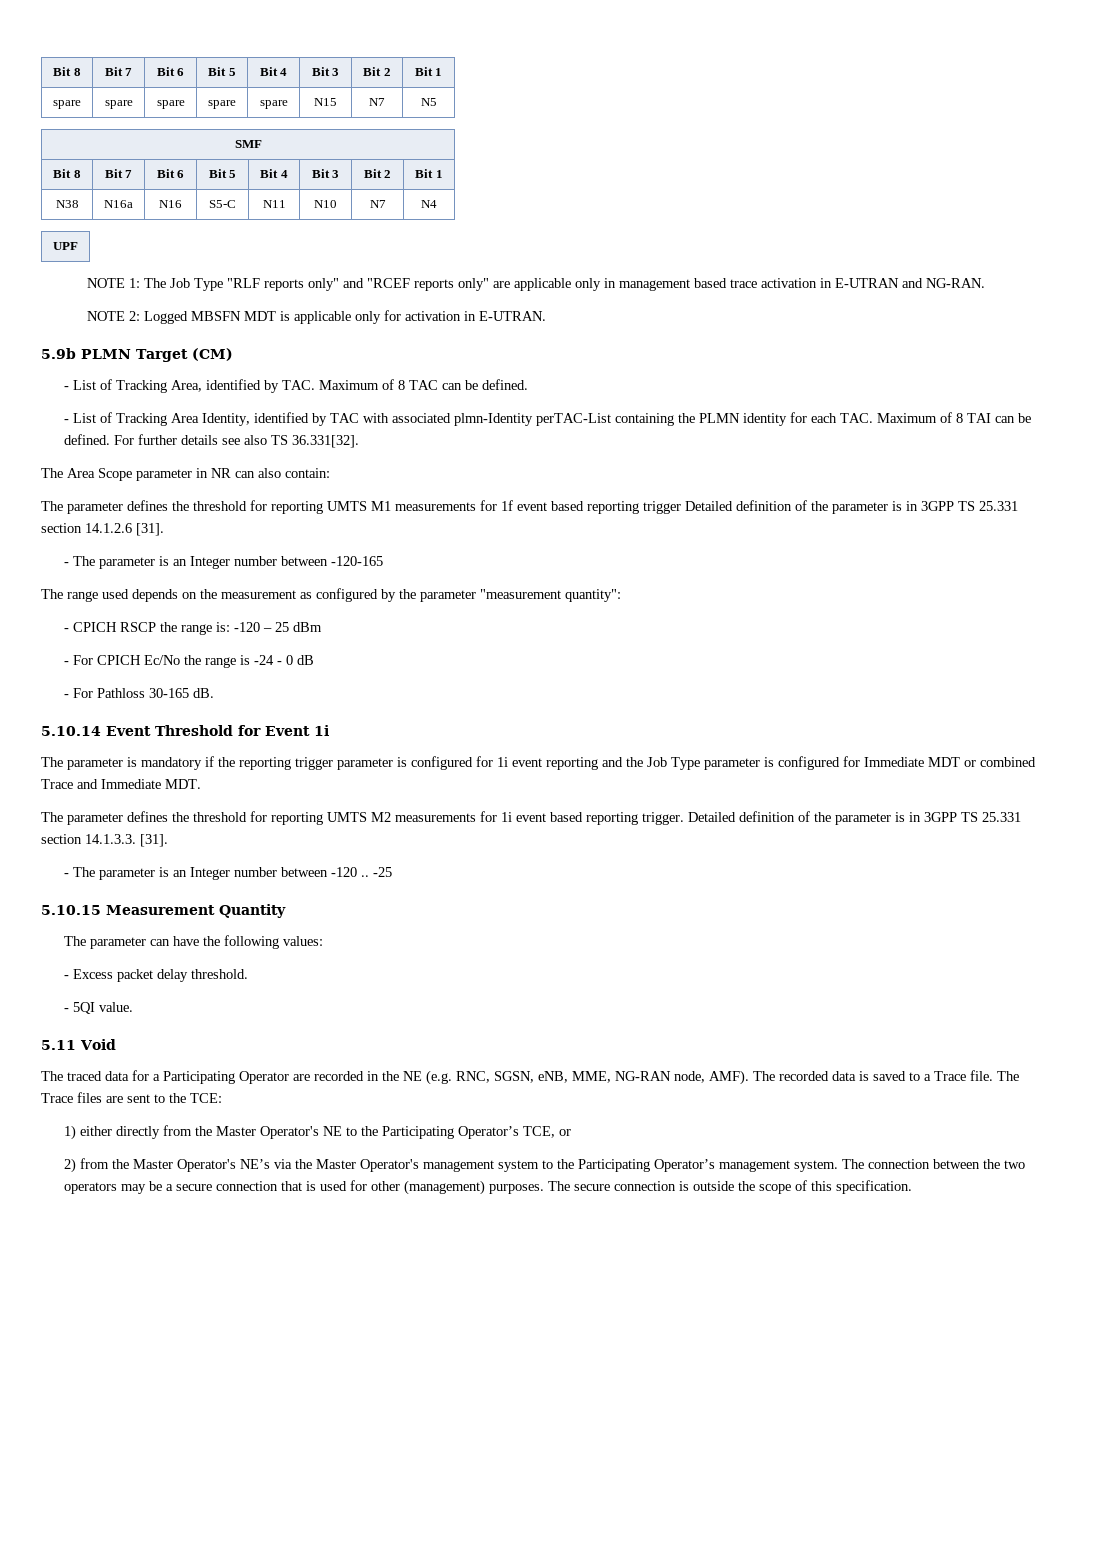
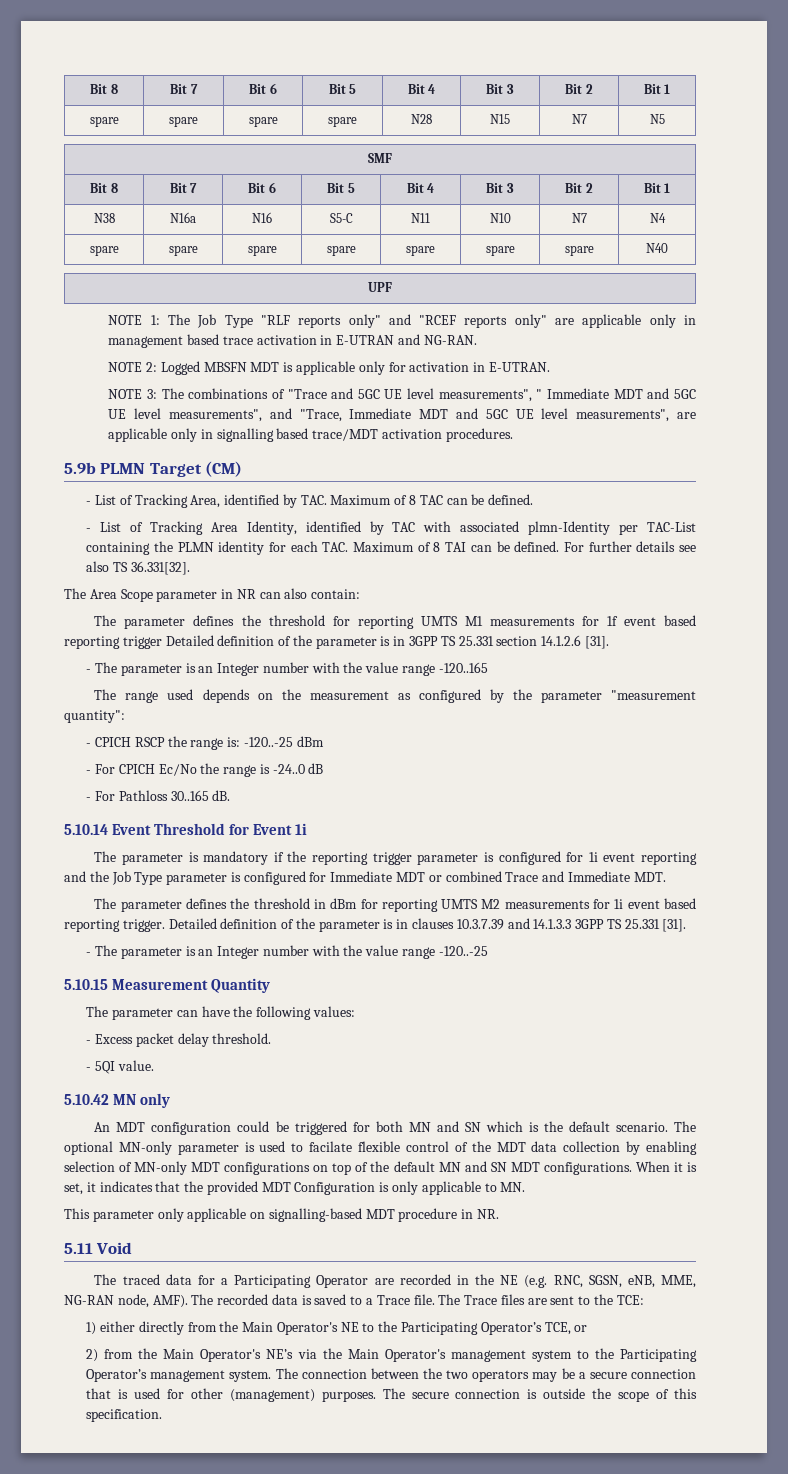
[259,100,288,109] spare -> [411,114,432,124] N28
(437, 204) none -> [89,245,119,256] [168,245,198,256] [247,245,277,256] [326,245,356,256] [406,245,435,256] [485,245,515,256] [564,245,594,256] [646,243,668,253] // spare | spare | spare | spare | spare | spare | spare | N40
(547, 316) none -> [108,388,696,402] [108,408,696,422] [108,428,513,442] // NOTE 3: The combinations of "Trace and 5GC UE level measurements", " Immediate MDT and 5GC UE level measurements", and "Trace, Immediate MDT and 5GC UE level measurements", are applicable only in signalling based trace/MDT activation procedures.
[536,413,612,426] perTAC-List -> [619,522,697,535] per TAC-List
[281,556,384,566] between -120-165 -> [311,662,488,676] with the value range -120..165
[234,622,290,632] -120 – 25 -> [243,737,293,747] -120..-25
[254,655,294,665] -24 - 0 -> [272,764,305,774] -24..0
[149,688,190,698] 30-165 -> [170,790,209,801] 30..165
(247, 817) none -> [313,898,358,909] in dBm
[924,812,1021,822] [41,834,168,847] [64,867,393,880] 3GPP TS 25.331 section 14.1.3.3. [31]. // - The parameter is an Integer number between -120 .. -25 -> [412,918,687,932] [86,945,488,959] clauses 10.3.7.39 and 14.1.3.3 3GPP TS 25.331 [31]. // - The parameter is an Integer number with the value range -120..-25
(134, 1007) none -> [64,1093,171,1108] [94,1121,696,1135] [64,1141,698,1155] [64,1161,697,1175] [64,1181,526,1195] [64,1208,500,1222] // 5.10.42 MN only // An MDT configuration could be triggered for both MN and SN which is the default scenario. The optional MN-only parameter is used to facilate flexible control of the MDT data collection by enabling selection of MN-only MDT configurations on top of the default MN and SN MDT configurations. When it is set, it indicates that the provided MDT Configuration is only applicable to MN. // This parameter only applicable on signalling-based MDT procedure in NR.
[216,1126,257,1136] Master -> [242,1322,274,1332] Main
[133,1159,174,1169] Master -> [163,1349,195,1359] Main
[316,1159,357,1169] Master -> [347,1349,379,1359] Main

